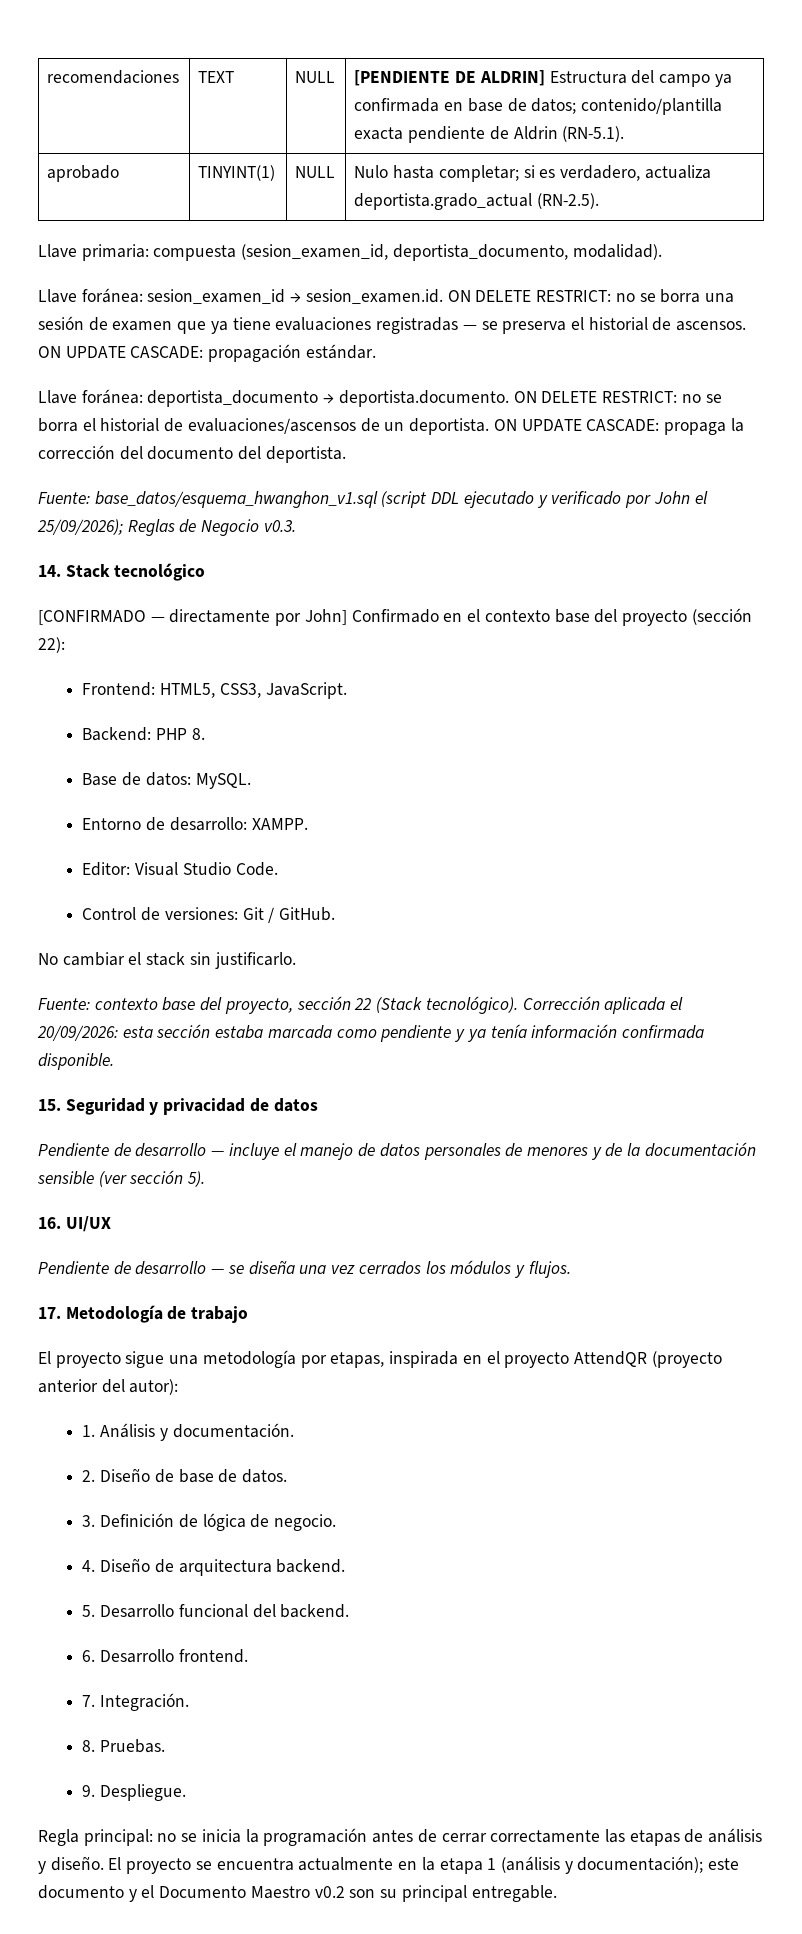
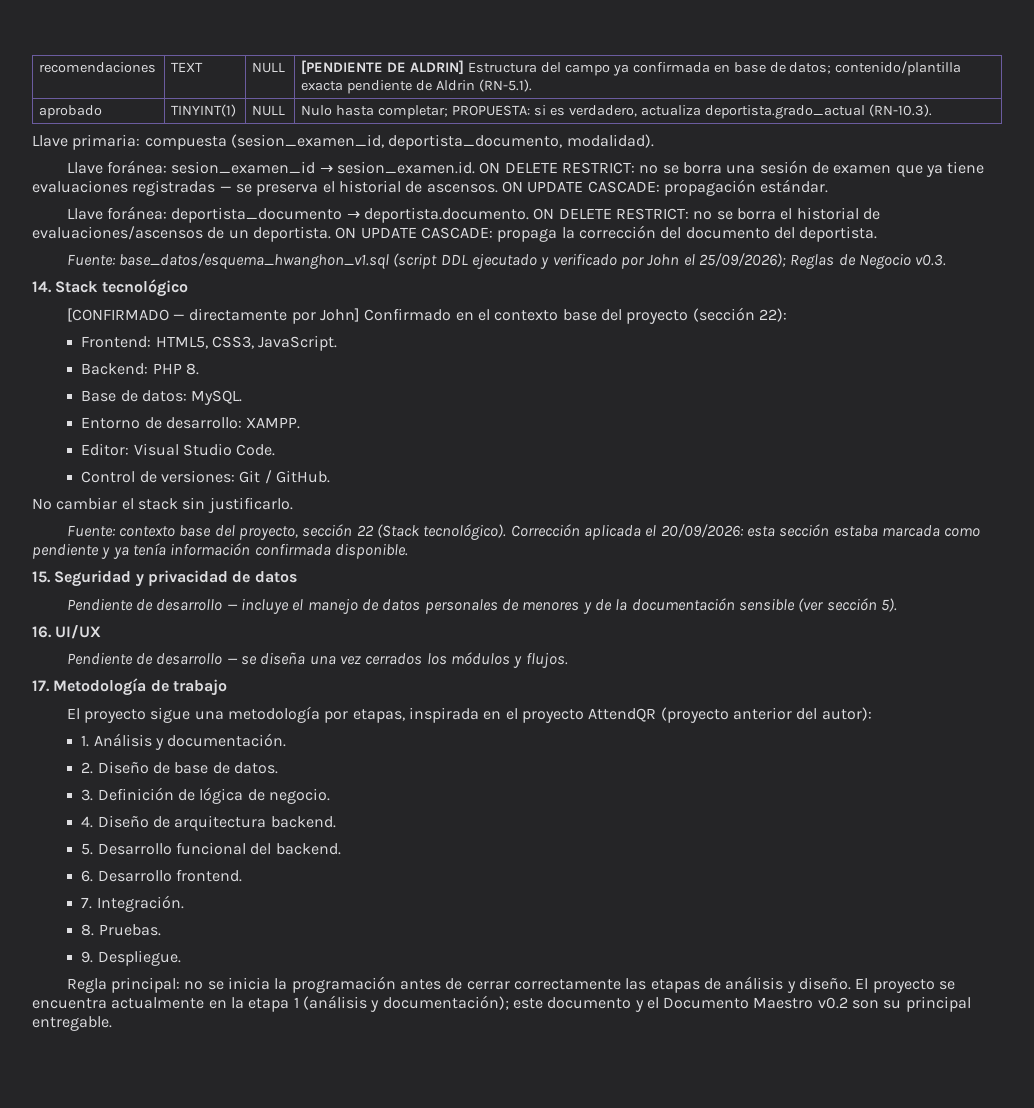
(519, 173) none -> [452,105,531,116] PROPUESTA:
[537,193,600,209] (RN-2.5). -> [868,104,932,117] (RN-10.3).

